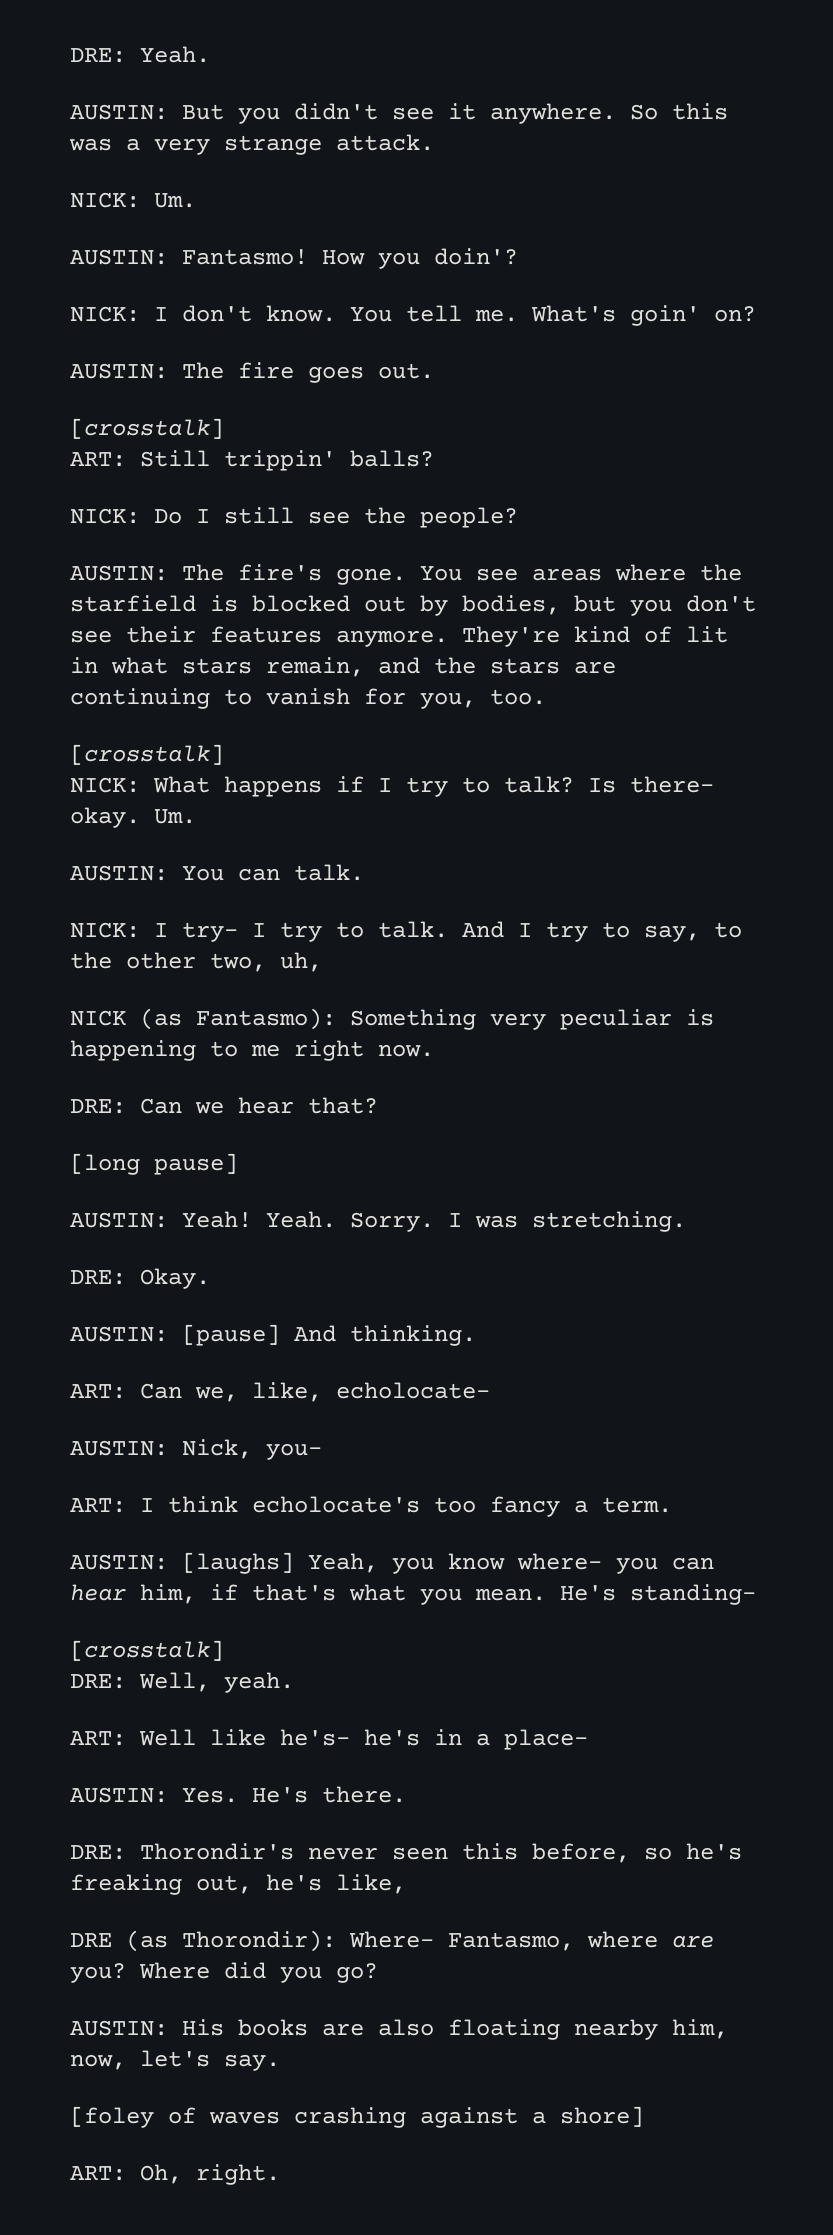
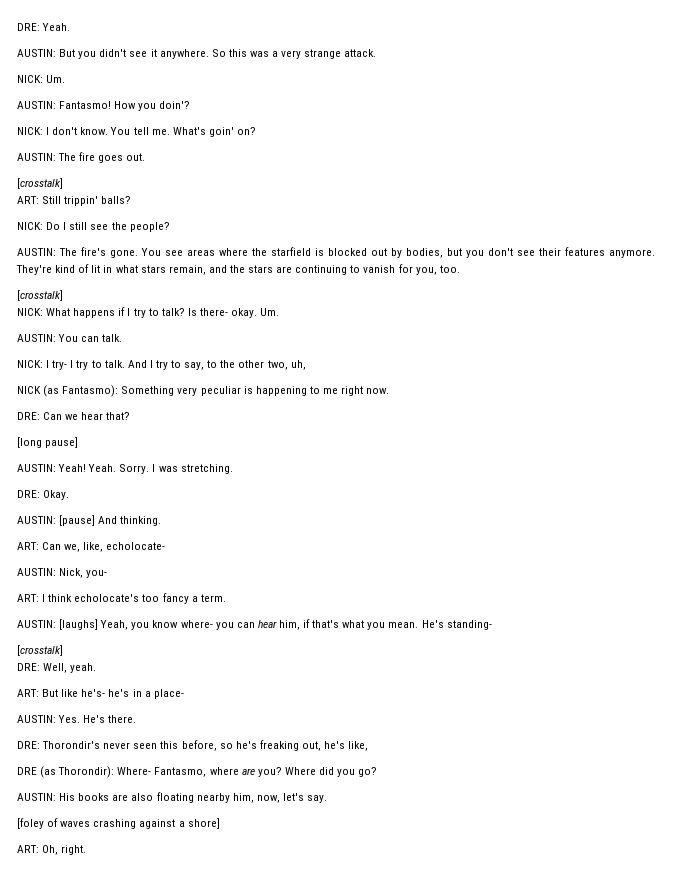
[139,1729,196,1746] Well -> [42,689,59,697] But

